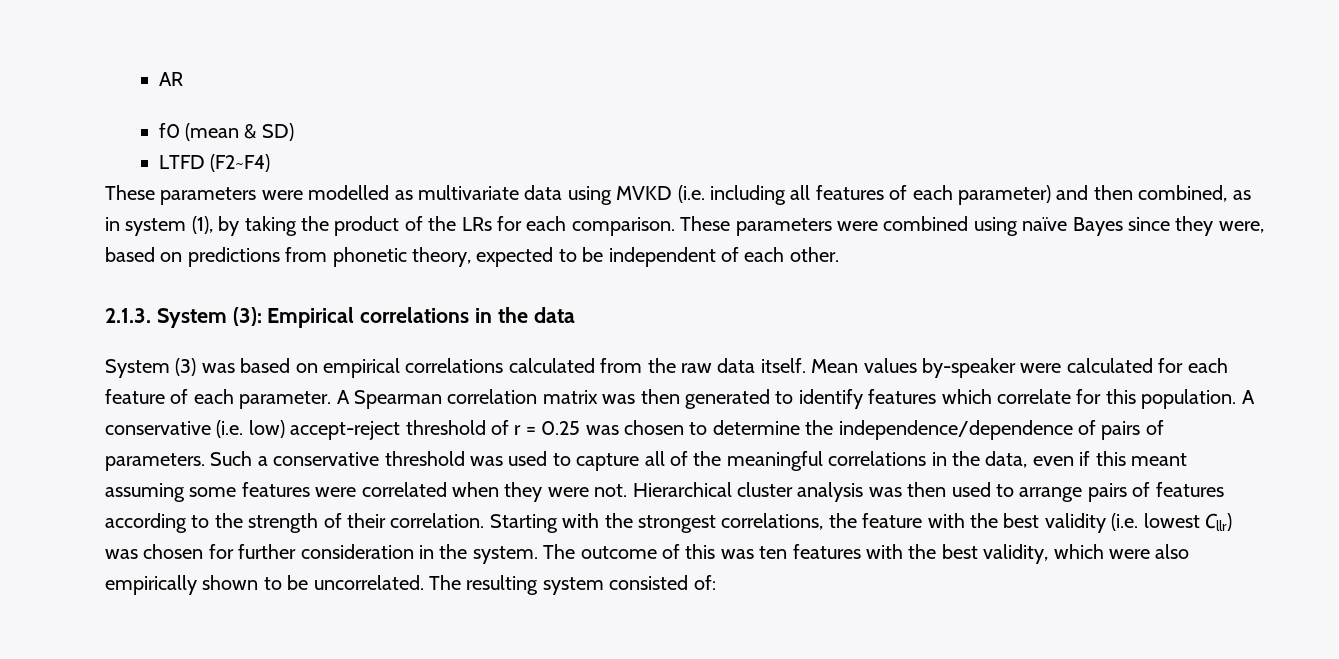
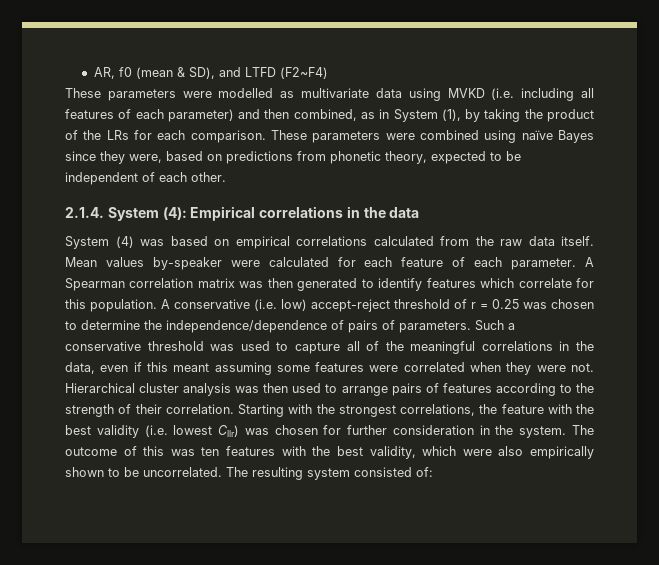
[158,72,183,86] AR // -> [93,67,115,79] AR,
[261,123,294,141] SD) // -> [188,67,241,79] SD), and
[125,218,187,236] system -> [393,109,438,122] System
[105,307,262,328] 2.1.3. System (3): -> [65,207,187,221] 2.1.4. System (4):
[175,358,197,376] (3) -> [115,236,134,248] (4)

